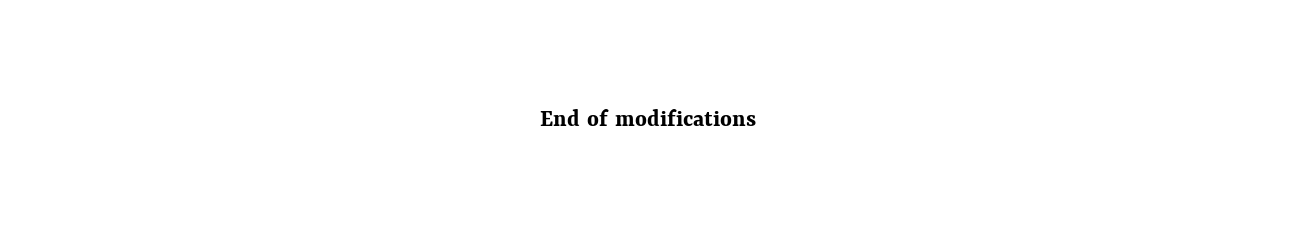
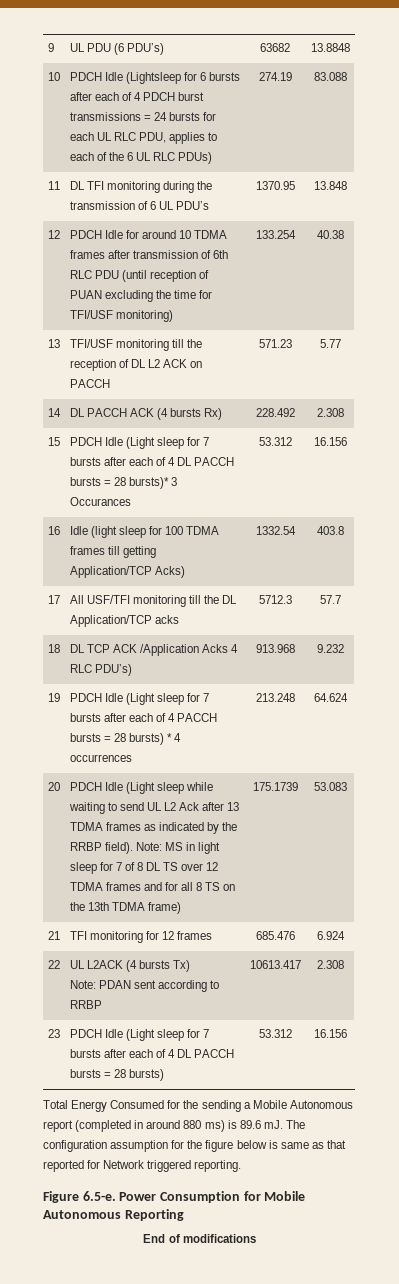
(540, 117) none -> [47,43,54,52] [69,43,164,55] [260,43,290,52] [310,43,350,52] [47,72,60,81] [69,72,241,84] [69,92,205,101] [69,112,217,121] [69,132,218,144] [69,152,213,164] [258,72,292,81] [313,72,347,81] [47,181,60,190] [69,181,213,193] [69,201,210,210] [255,181,295,190] [313,181,347,190] [47,230,60,239] [69,230,228,239] [69,250,229,259] [69,270,210,282] [69,290,213,302] [69,310,173,322] [255,230,296,239] [316,230,344,239] [47,339,60,348] [69,339,202,351] [69,359,203,371] [69,379,110,388] [258,339,292,348] [319,339,341,348] [47,408,61,417] [69,408,223,420] [255,408,295,417] [316,408,344,417] [47,437,60,446] [69,437,210,449] [69,457,235,466] [69,477,178,489] [69,497,131,506] [258,437,292,446] [313,437,347,446] [47,526,60,535] [69,526,220,538] [69,546,156,558] [69,566,185,578] [255,526,296,535] [316,526,344,535] [47,595,60,604] [69,595,238,607] [69,615,179,627] [258,595,292,604] [319,595,341,604] [47,644,60,653] [69,644,239,656] [69,664,132,676] [255,644,295,653] [316,644,344,653] [47,693,60,702] [69,693,210,705] [69,713,218,722] [69,733,182,745] [69,754,132,762] [255,693,295,702] [313,693,348,702] [47,782,60,791] [69,782,214,794] [68,802,240,814] [69,822,238,834] [69,842,221,854] [69,862,219,874] [69,882,236,891] [69,902,181,914] [252,782,298,791] [313,782,347,791] [47,931,60,940] [69,931,213,943] [255,931,295,940] [316,931,345,940] [47,960,60,969] [69,960,191,972] [69,980,220,992] [69,1000,102,1009] [249,960,301,969] [316,960,344,969] [47,1029,60,1038] [69,1029,210,1041] [69,1049,235,1058] [69,1069,164,1081] [258,1029,292,1038] [313,1029,347,1038] [43,1100,353,1112] [43,1120,305,1132] [43,1140,346,1152] [43,1160,242,1172] [43,1191,306,1203] [43,1209,184,1221] 9 | UL PDU (6 PDU’s) | 63682 | 13.8848 // 10 | PDCH Idle (Lightsleep for 6 bursts after each of 4 PDCH burst transmissions = 24 bursts for each UL RLC PDU, applies to each of the 6 UL RLC PDUs) | 274.19 | 83.088 // 11 | DL TFI monitoring during the transmission of 6 UL PDU’s | 1370.95 | 13.848 // 12 | PDCH Idle for around 10 TDMA frames after transmission of 6th RLC PDU (until reception of PUAN excluding the time for TFI/USF monitoring) | 133.254 | 40.38 // 13 | TFI/USF monitoring till the reception of DL L2 ACK on PACCH | 571.23 | 5.77 // 14 | DL PACCH ACK (4 bursts Rx) | 228.492 | 2.308 // 15 | PDCH Idle (Light sleep for 7 bursts after each of 4 DL PACCH bursts = 28 bursts)* 3 Occurances | 53.312 | 16.156 // 16 | Idle (light sleep for 100 TDMA frames till getting Application/TCP Acks) | 1332.54 | 403.8 // 17 | All USF/TFI monitoring till the DL Application/TCP acks | 5712.3 | 57.7 // 18 | DL TCP ACK /Application Acks 4 RLC PDU’s) | 913.968 | 9.232 // 19 | PDCH Idle (Light sleep for 7 bursts after each of 4 PACCH bursts = 28 bursts) * 4 occurrences | 213.248 | 64.624 // 20 | PDCH Idle (Light sleep while waiting to send UL L2 Ack after 13 TDMA frames as indicated by the RRBP field). Note: MS in light sleep for 7 of 8 DL TS over 12 TDMA frames and for all 8 TS on the 13th TDMA frame) | 175.1739 | 53.083 // 21 | TFI monitoring for 12 frames | 685.476 | 6.924 // 22 | UL L2ACK (4 bursts Tx) // Note: PDAN sent according to RRBP | 10613.417 | 2.308 // 23 | PDCH Idle (Light sleep for 7 bursts after each of 4 DL PACCH bursts = 28 bursts) | 53.312 | 16.156 // Total Energy Consumed for the sending a Mobile Autonomous report (completed in around 880 ms) is 89.6 mJ. The configuration assumption for the figure below is same as that reported for Network triggered reporting. // Figure 6.5-e. Power Consumption for Mobile Autonomous Reporting //

